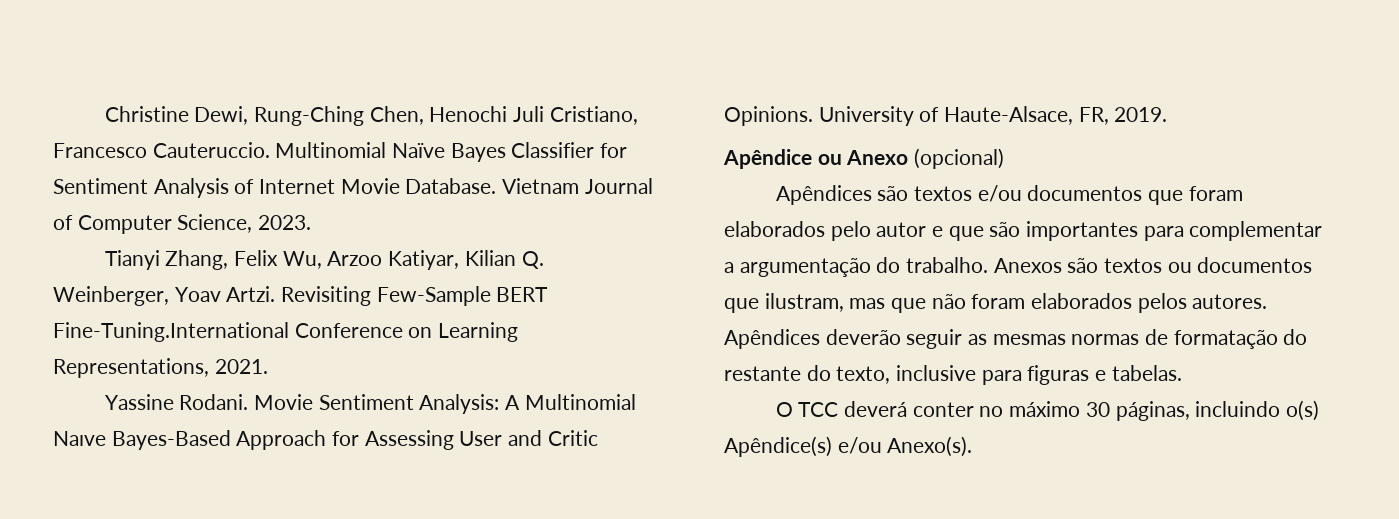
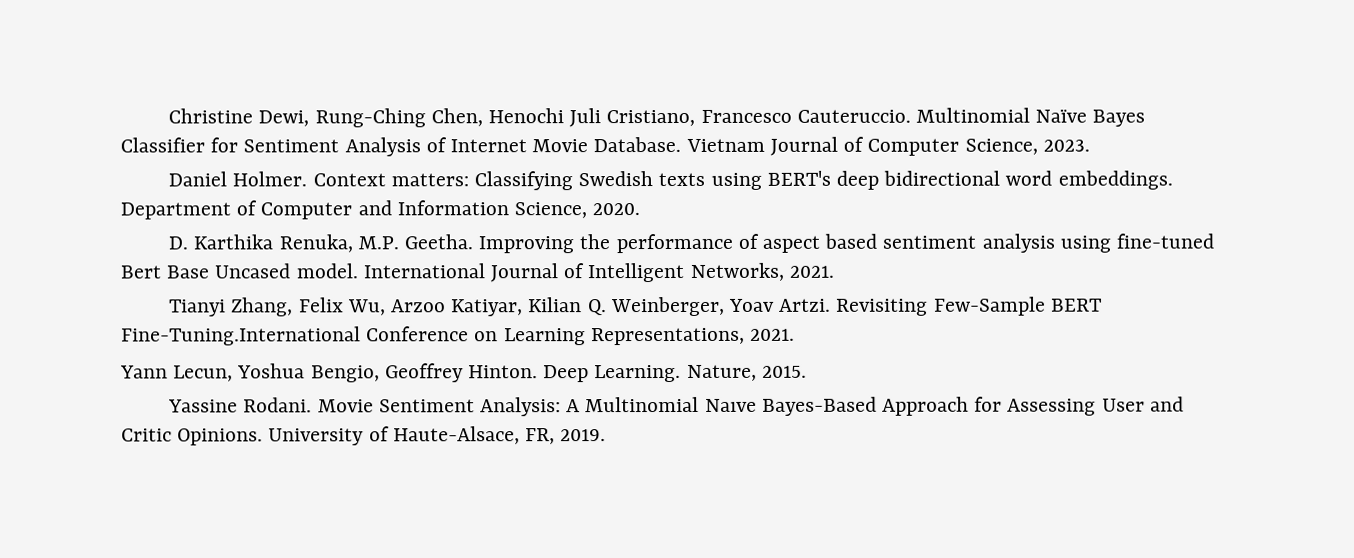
(312, 222) none -> [168,170,1173,191] [120,200,641,220] [168,233,1215,254] [120,262,834,283] // Daniel Holmer. Context matters: Classifying Swedish texts using BERT's deep bidirectional word embeddings. Department of Computer and Information Science, 2020. // D. Karthika Renuka, M.P. Geetha. Improving the performance of aspect based sentiment analysis using fine-tuned Bert Base Uncased model. International Journal of Intelligent Networks, 2021.
(268, 366) none -> [120,363,807,383] // Yann Lecun, Yoshua Bengio, Geoffrey Hinton. Deep Learning. Nature, 2015.
[723,148,1005,169] [775,185,1243,205] [724,221,1323,241] [724,257,1313,277] [724,293,1268,313] [724,329,1308,349] [724,365,1182,385] [775,400,1319,421] [724,436,973,457] // Apêndice ou Anexo (opcional) // Apêndices são textos e/ou documentos que foram elaborados pelo autor e que são importantes para complementar a argumentação do trabalho. Anexos são textos ou documentos que ilustram, mas que não foram elaborados pelos autores. Apêndices deverão seguir as mesmas normas de formatação do restante do texto, inclusive para figuras e tabelas. // O TCC deverá conter no máximo 30 páginas, incluindo o(s) Apêndice(s) e/ou Anexo(s). -> (607, 435) none

